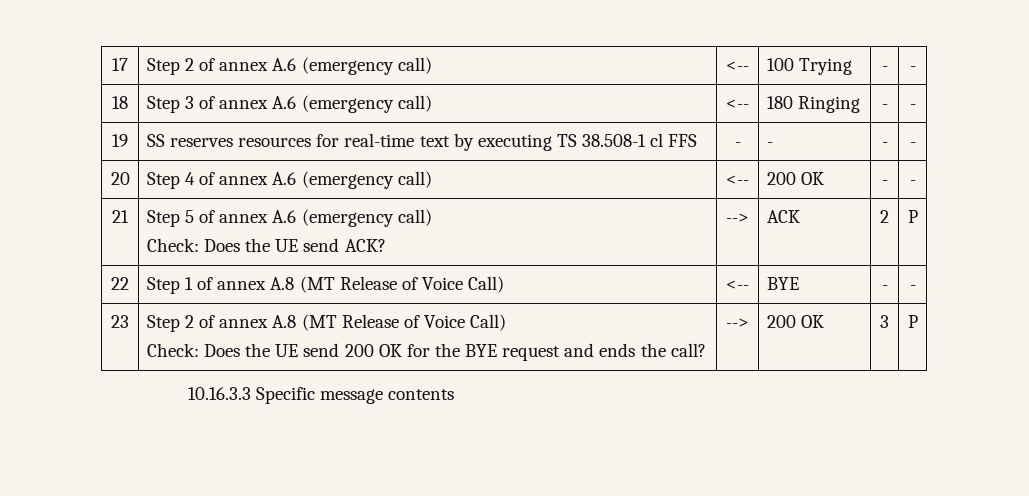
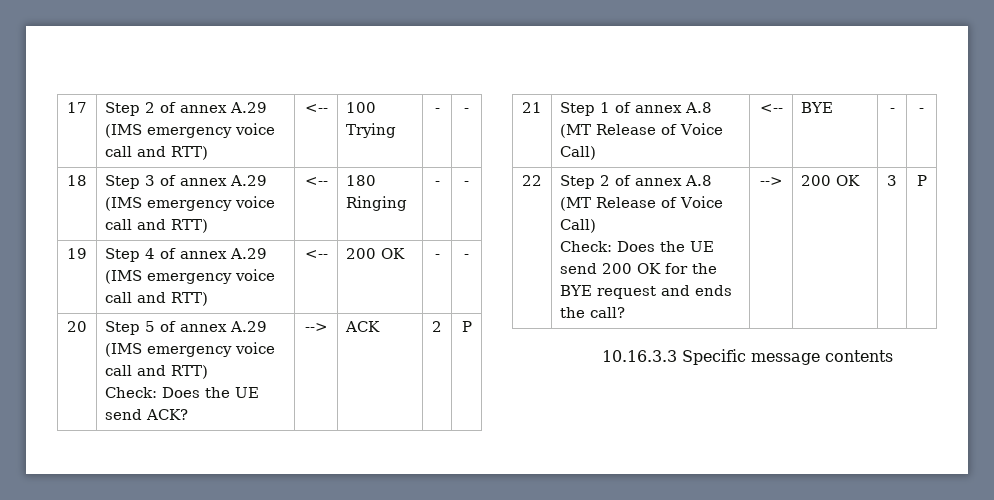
[272,57,432,75] A.6 (emergency call) -> [230,102,268,113] [105,123,276,138] [105,146,209,160] A.29 (IMS emergency voice call and RTT)
[272,95,432,113] A.6 (emergency call) -> [230,175,268,186] [105,196,276,211] [105,219,209,233] A.29 (IMS emergency voice call and RTT)
[146,133,698,151] [734,142,741,147] [766,142,773,147] [881,142,888,147] [909,142,916,147] [110,172,130,185] [146,171,432,189] SS reserves resources for real-time text by executing TS 38.508-1 cl FFS | - | - | - | - // 20 | Step 4 of annex A.6 (emergency call) -> [105,248,268,262] [105,269,276,284] [105,292,209,306] Step 4 of annex A.29 (IMS emergency voice call and RTT)
[112,210,129,223] 21 -> [67,321,87,332] 20
[272,209,432,227] A.6 (emergency call) -> [230,321,268,332] [105,342,276,357] [105,365,209,379] A.29 (IMS emergency voice call and RTT)
[111,277,129,290] 22 -> [522,102,542,113] 21
[111,315,129,328] 23 -> [522,175,542,186] 22

